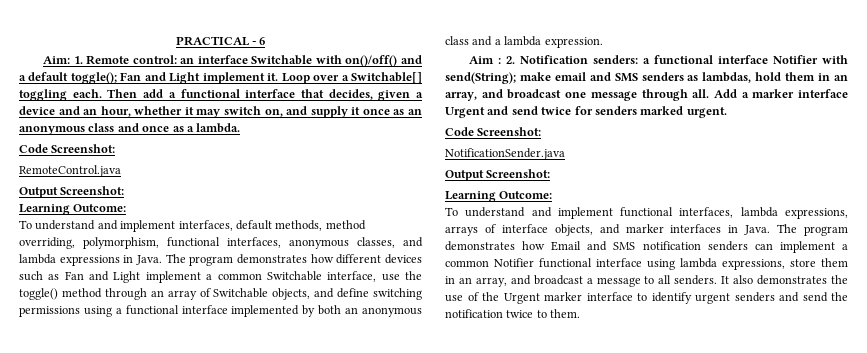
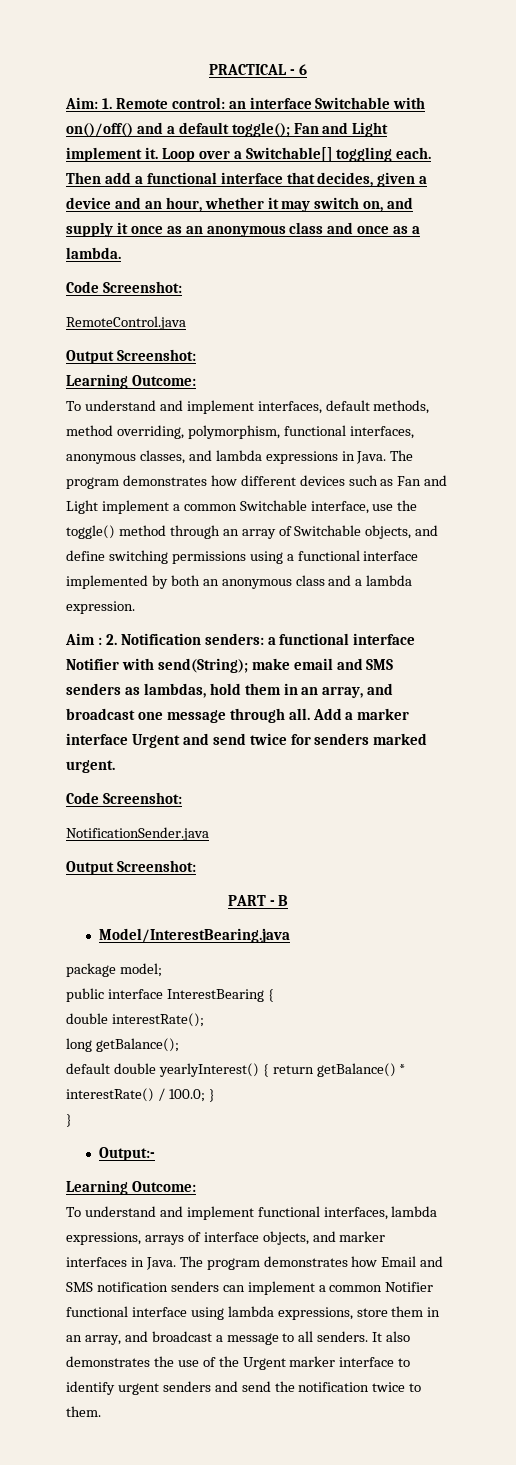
(551, 173) none -> [227,895,289,906] [98,928,290,943] [66,963,162,977] [66,988,274,1002] [66,1013,204,1027] [66,1038,179,1052] [66,1063,406,1077] [66,1088,215,1102] [66,1114,72,1127] [98,1147,155,1161] // PART - B // Model/InterestBearing.java // package model; // public interface InterestBearing { // double interestRate(); // long getBalance(); // default double yearlyInterest() { return getBalance() * interestRate() / 100.0; } // } // Output:-

